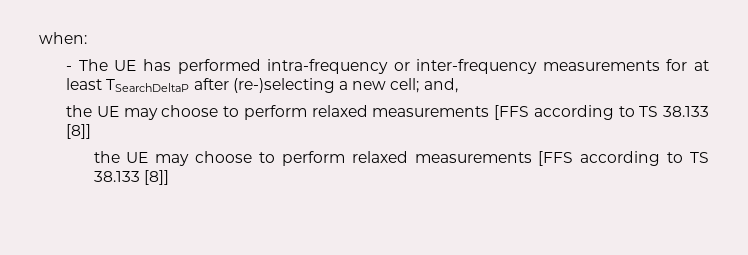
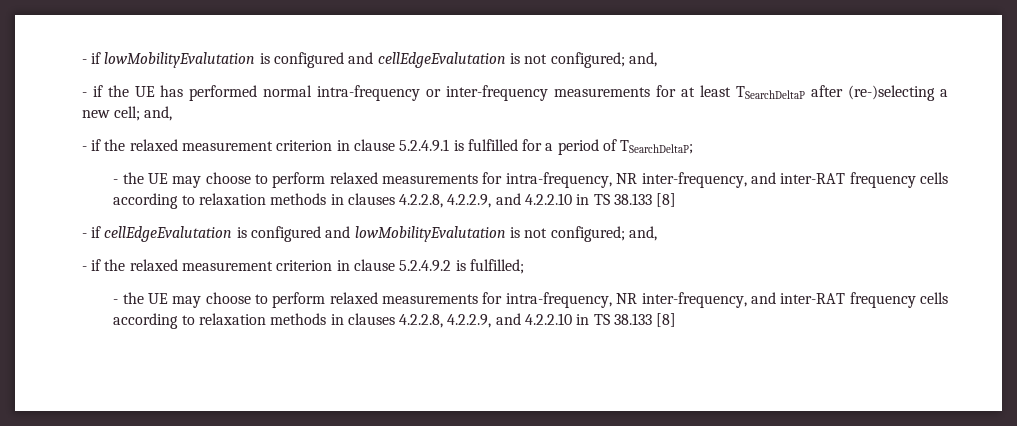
[39,32,87,44] [66,59,108,71] when: // - The -> [81,52,657,68] [81,85,129,97] - if lowMobilityEvalutation is configured and cellEdgeEvalutation is not configured; and, // - if the
(261, 66) none -> [263,85,313,97] normal
[66,105,709,120] [66,124,92,139] [93,151,709,166] [93,170,169,185] the UE may choose to perform relaxed measurements [FFS according to TS 38.133 [8]] // the UE may choose to perform relaxed measurements [FFS according to TS 38.133 [8]] -> [81,139,694,155] [113,172,949,188] [113,193,677,209] [81,226,657,242] [81,259,524,274] [113,292,949,308] [113,313,677,329] - if the relaxed measurement criterion in clause 5.2.4.9.1 is fulfilled for a period of TSearchDeltaP; // - the UE may choose to perform relaxed measurements for intra-frequency, NR inter-frequency, and inter-RAT frequency cells according to relaxation methods in clauses 4.2.2.8, 4.2.2.9, and 4.2.2.10 in TS 38.133 [8] // - if cellEdgeEvalutation is configured and lowMobilityEvalutation is not configured; and, // - if the relaxed measurement criterion in clause 5.2.4.9.2 is fulfilled; // - the UE may choose to perform relaxed measurements for intra-frequency, NR inter-frequency, and inter-RAT frequency cells according to relaxation methods in clauses 4.2.2.8, 4.2.2.9, and 4.2.2.10 in TS 38.133 [8]

